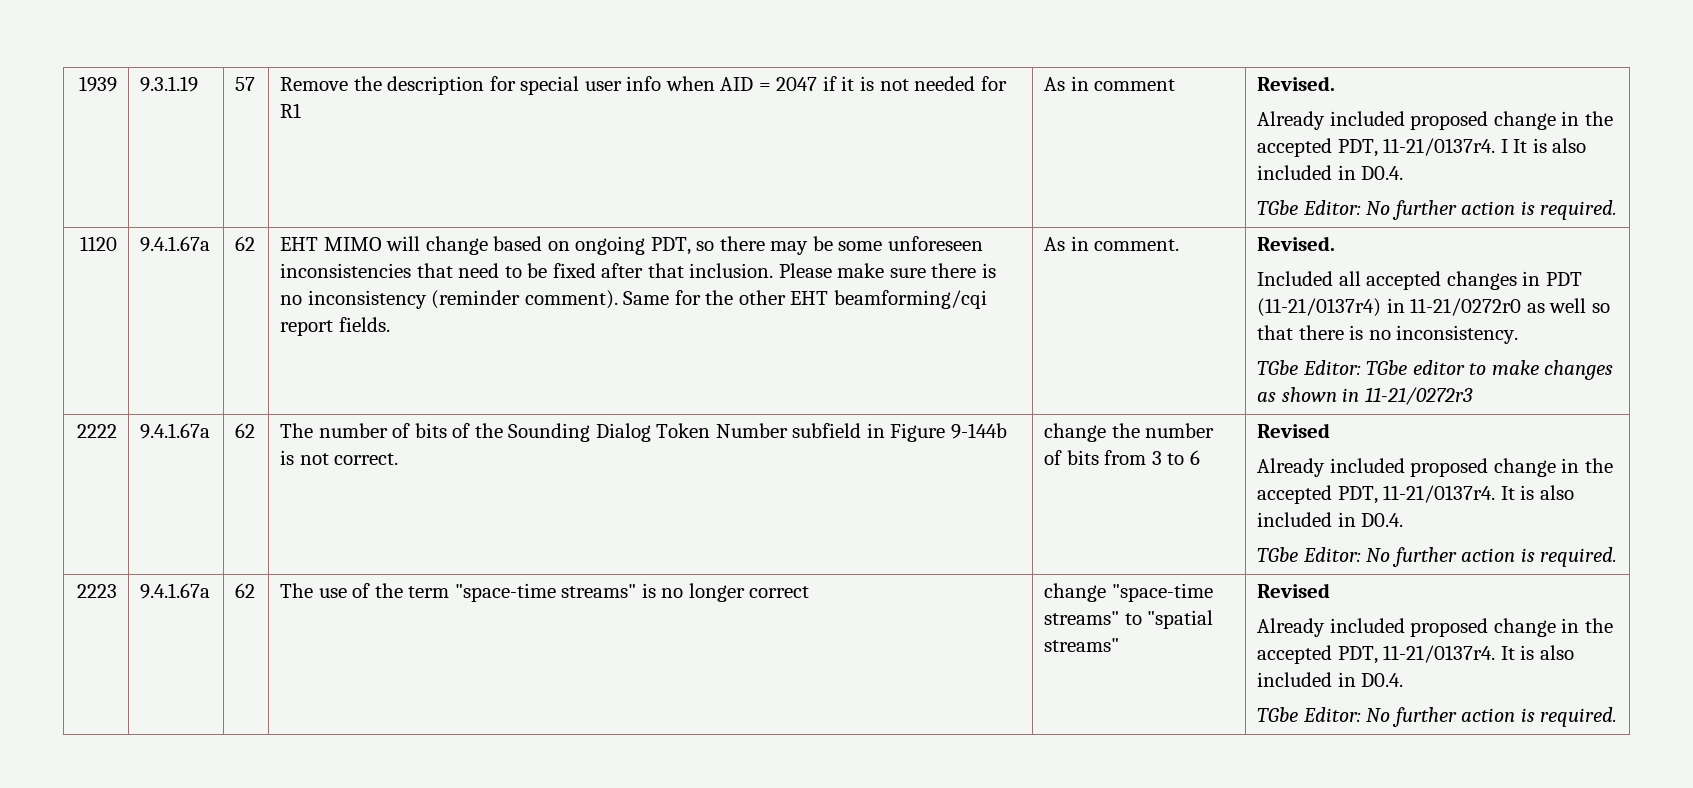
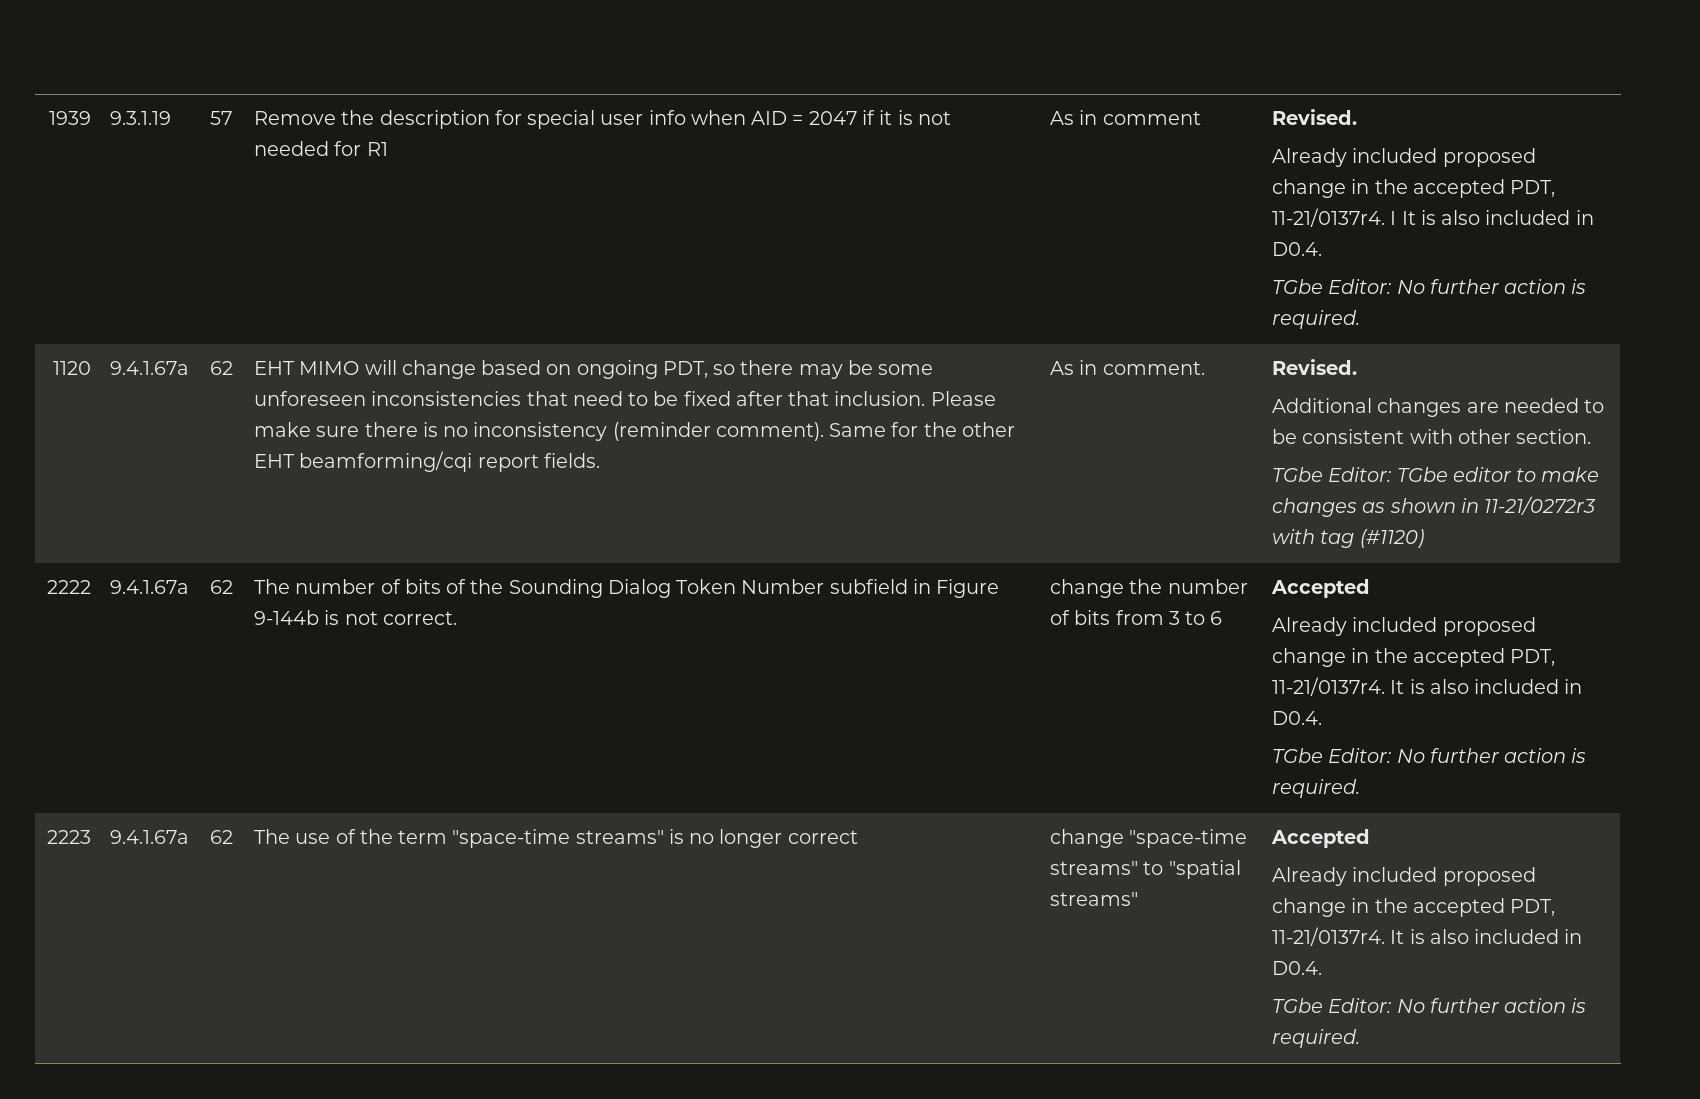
[1257,271,1582,290] [1257,298,1610,317] [1257,325,1519,344] Included all accepted changes in PDT (11-21/0137r4) in 11-21/0272r0 as well so that there is no inconsistency. -> [1272,398,1605,417] [1272,429,1592,444] Additional changes are needed to be consistent with other section.
(1473, 396) none -> [1272,529,1424,548] with tag (#1120)
[1257,423,1331,438] Revised -> [1271,579,1371,598] Accepted
[1257,583,1331,598] Revised -> [1271,829,1371,848] Accepted

